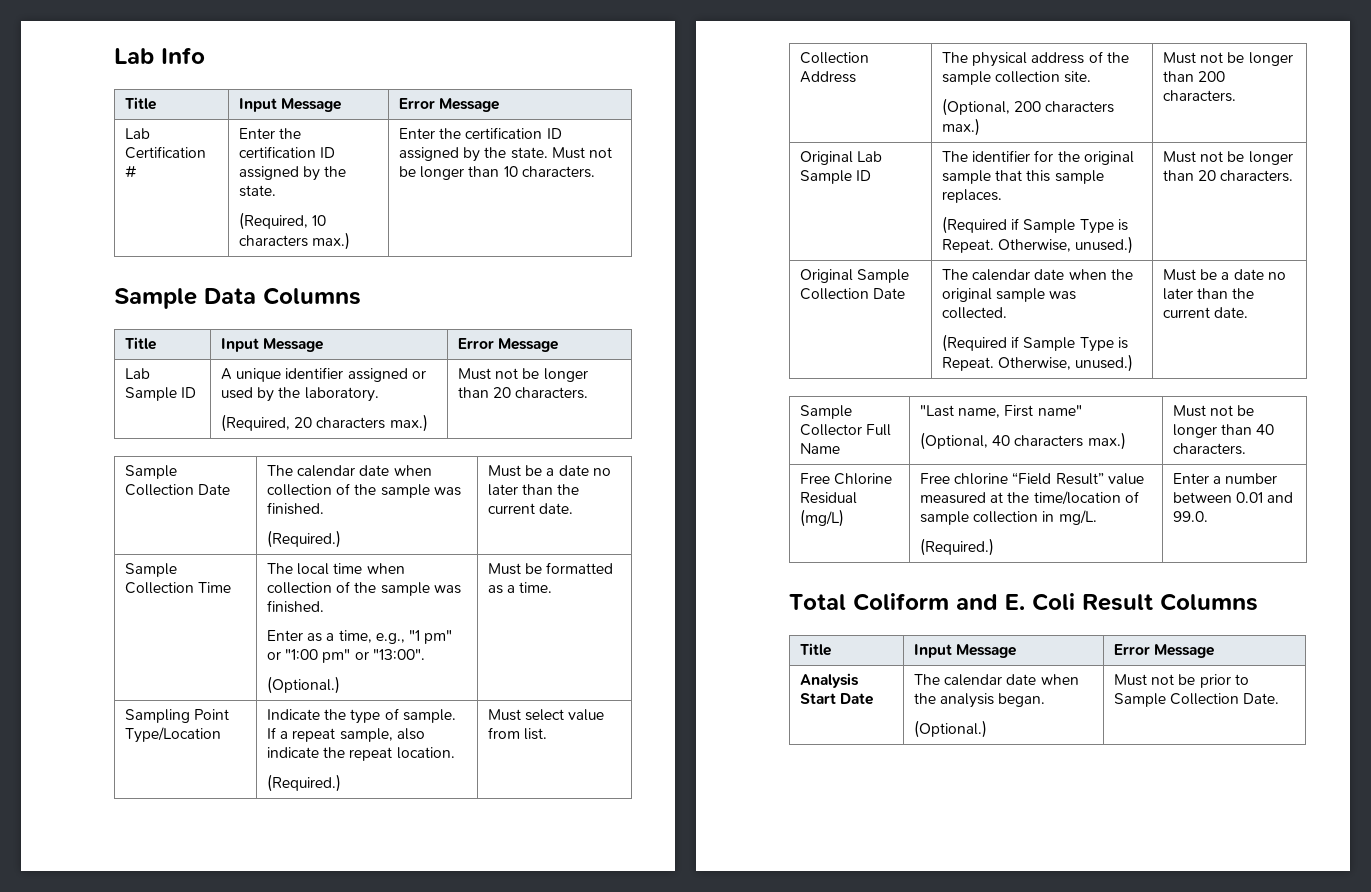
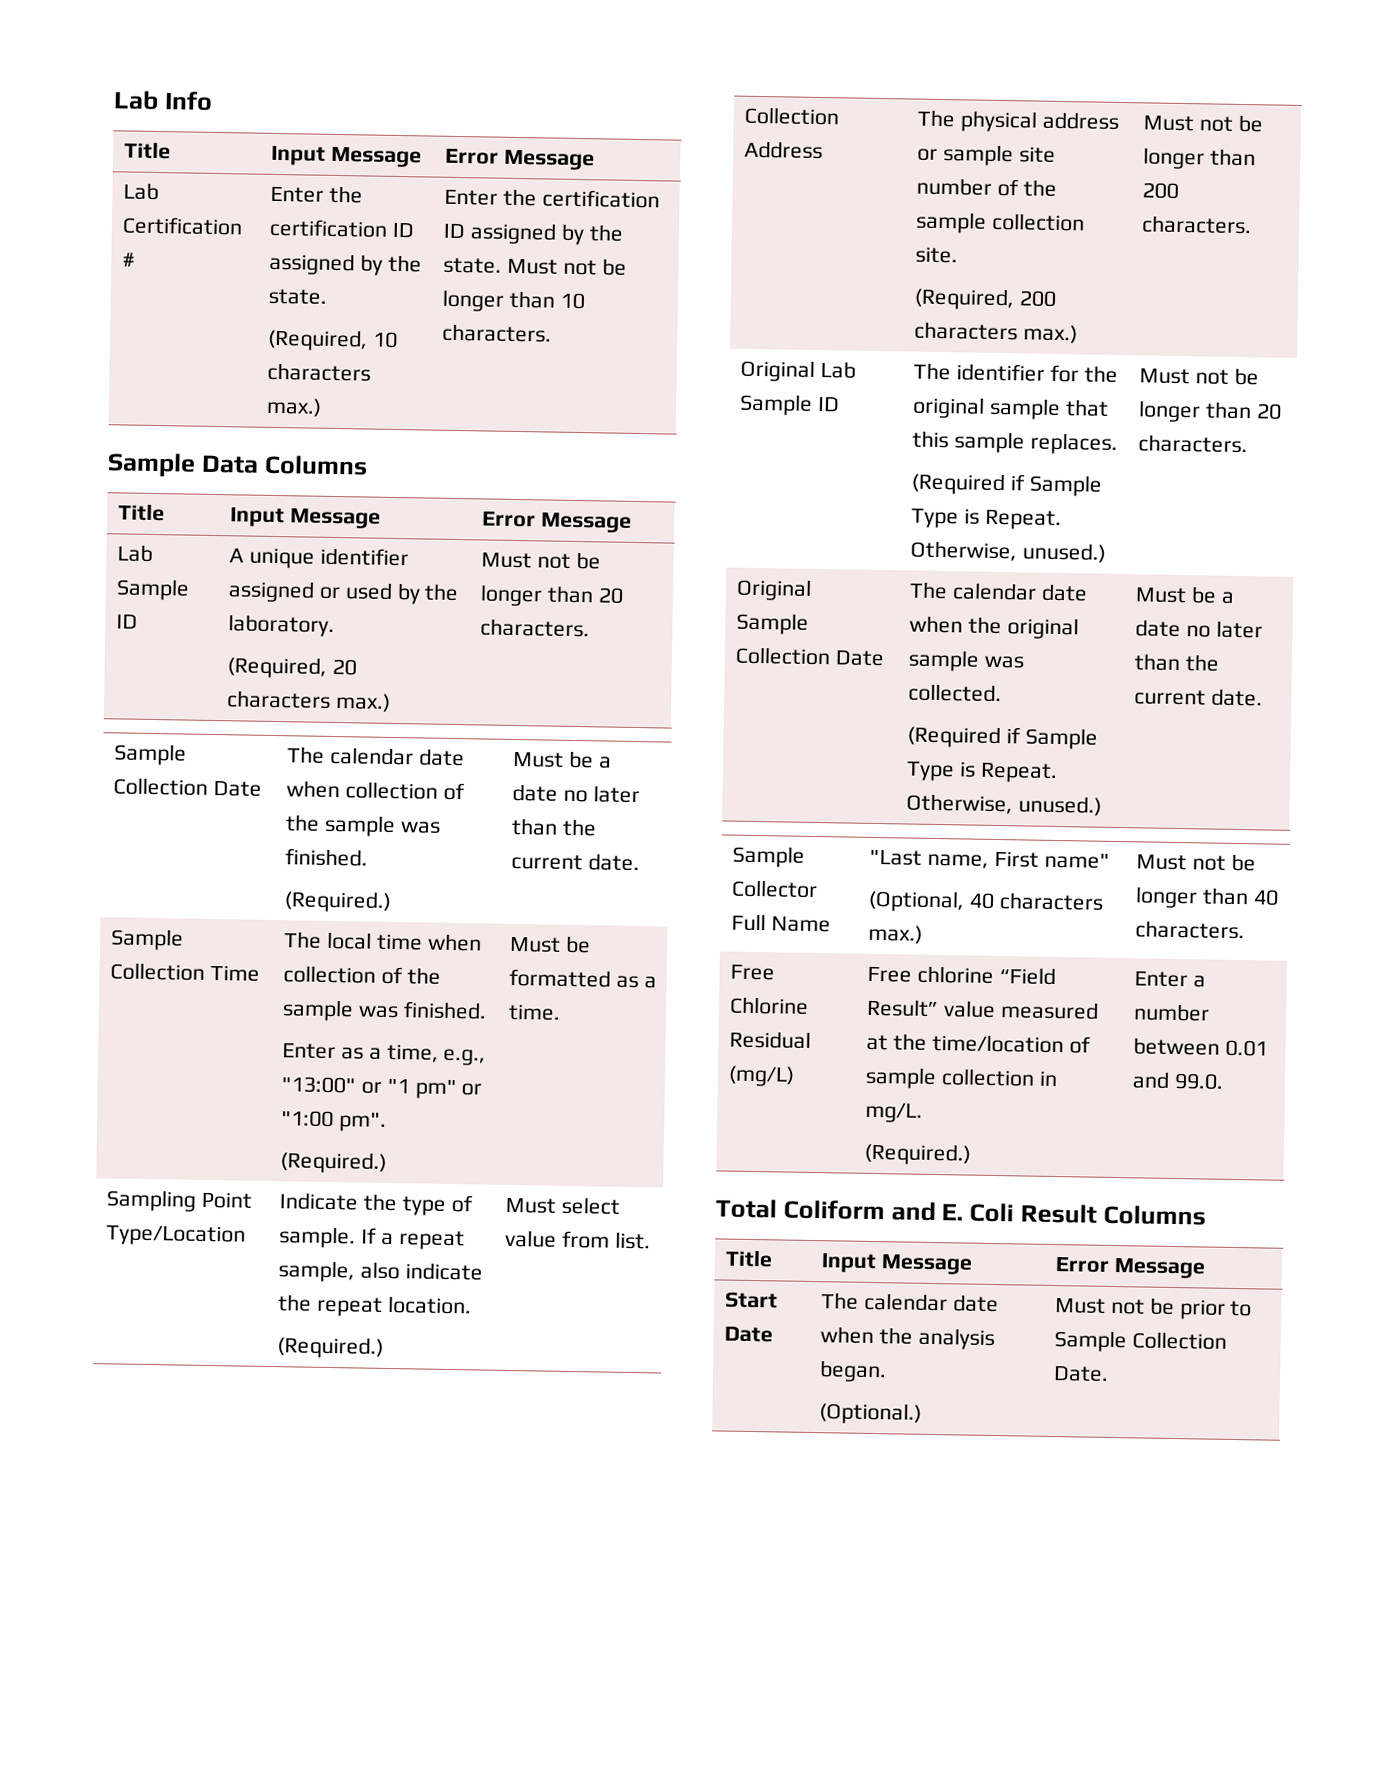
(405, 638) none -> [281,1076,382,1094] "13:00" or
[322,649,425,663] [267,676,341,694] pm" or "13:00". // (Optional.) -> [337,1112,387,1132] [280,1151,388,1174] pm". // (Required.)
(1085, 58) none -> [917,143,1056,167] [916,177,993,196] or sample site number
[942,98,1011,116] (Optional, -> [914,287,1016,311] (Required,
[800,673,860,688] Analysis -> (1205, 1268) none

